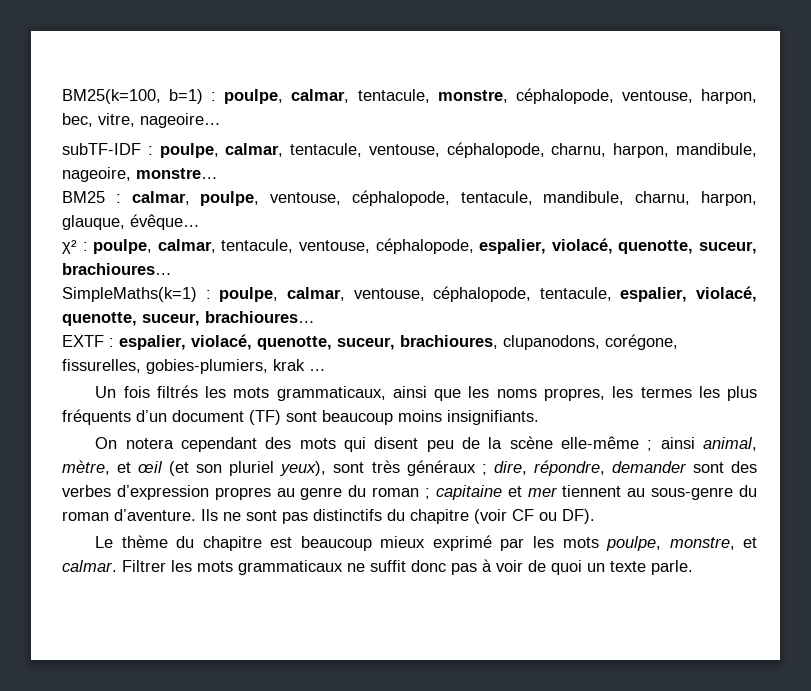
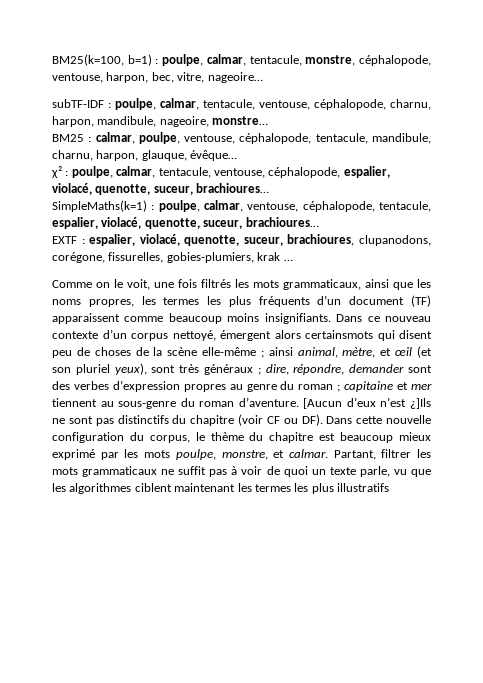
[95,386,117,398] Un -> [52,279,174,290] Comme on le voit, une
[286,411,317,422] sont -> [52,313,164,324] apparaissent comme
[95,437,336,452] // On notera cependant des mots -> [336,314,431,322] [52,329,373,341] Dans ce nouveau contexte d’un corpus nettoyé, émergent alors certainsmots
(481, 443) none -> [94,347,149,356] choses de
[201,509,218,521] Ils -> [303,397,431,409] [Aucun d’eux n’est ¿]Ils
[95,536,114,548] // Le -> [326,415,431,424] [52,432,205,443] Dans cette nouvelle configuration du corpus, le
[122,560,166,572] Filtrer -> [333,449,412,460] Partant, filtrer
[411,560,446,572] donc -> (207, 470) none
[651,560,693,575] parle. -> [359,466,431,477] [52,483,389,494] parle, vu que les algorithmes ciblent maintenant les termes les plus illustratifs

